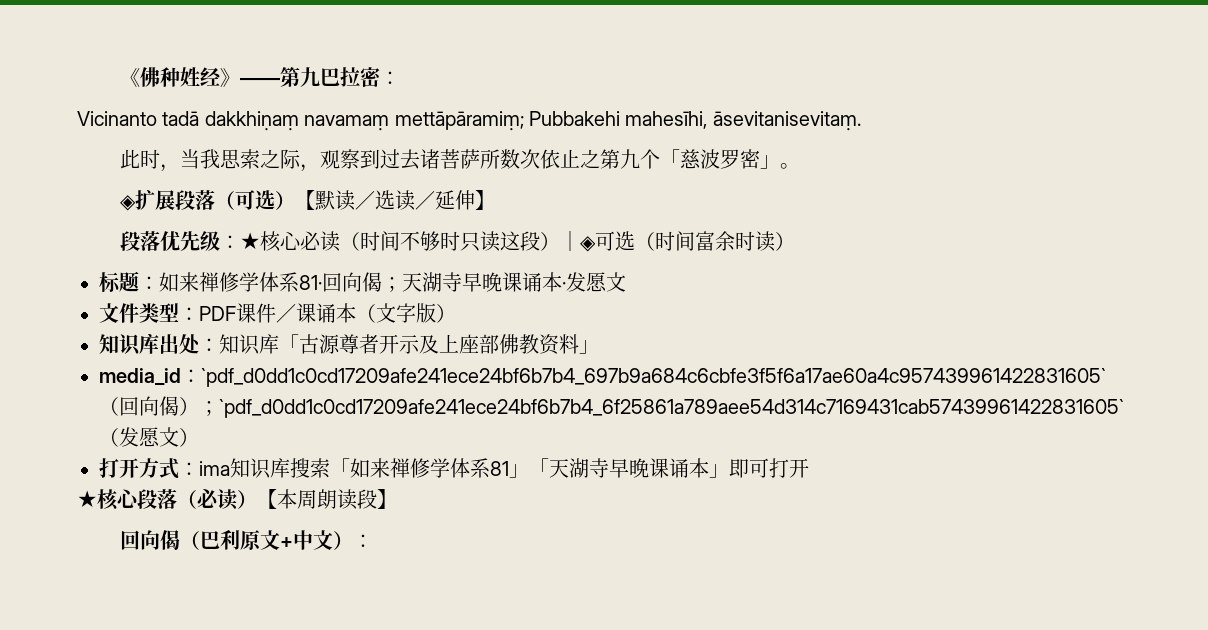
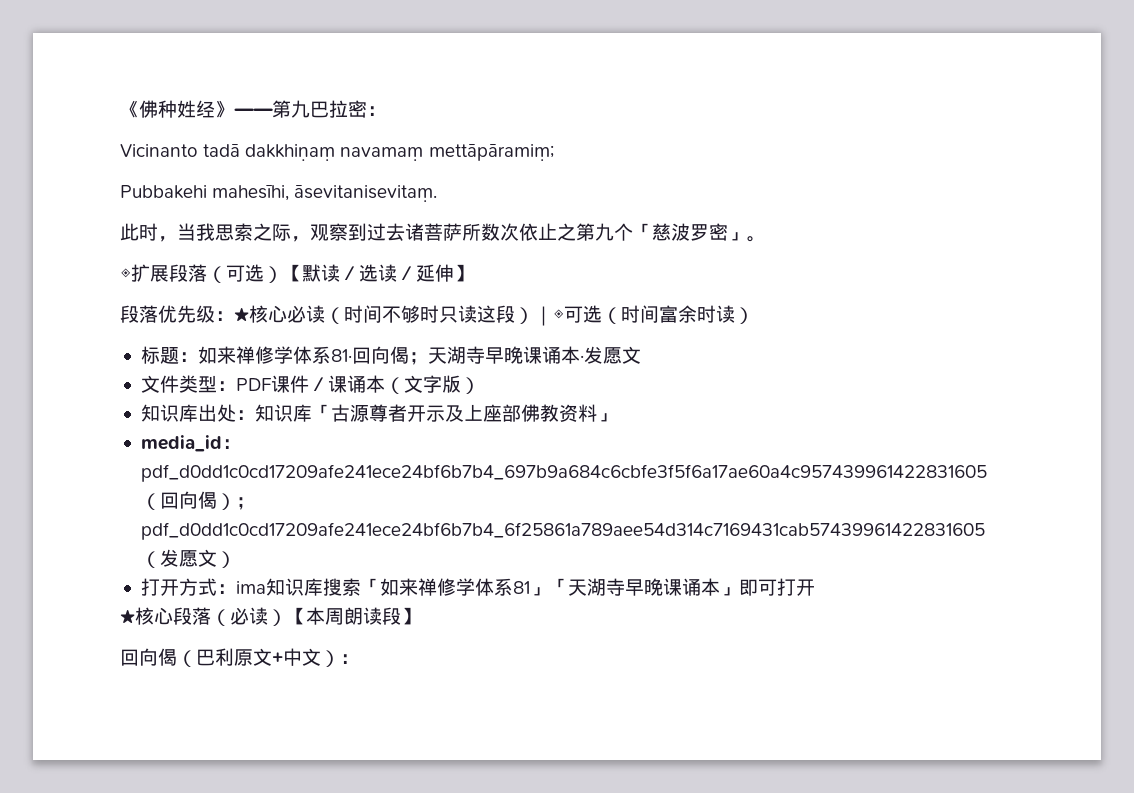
(524, 121) none -> (554, 152) //
[201,368,1106,387] `pdf_d0dd1c0cd17209afe241ece24bf6b7b4_697b9a684c6cbfe3f5f6a17ae60a4c957439961422831605` -> [140,464,987,482] pdf_d0dd1c0cd17209afe241ece24bf6b7b4_697b9a684c6cbfe3f5f6a17ae60a4c957439961422831605
[219,399,1124,418] `pdf_d0dd1c0cd17209afe241ece24bf6b7b4_6f25861a789aee54d314c7169431cab57439961422831605` -> [140,522,985,540] pdf_d0dd1c0cd17209afe241ece24bf6b7b4_6f25861a789aee54d314c7169431cab57439961422831605

